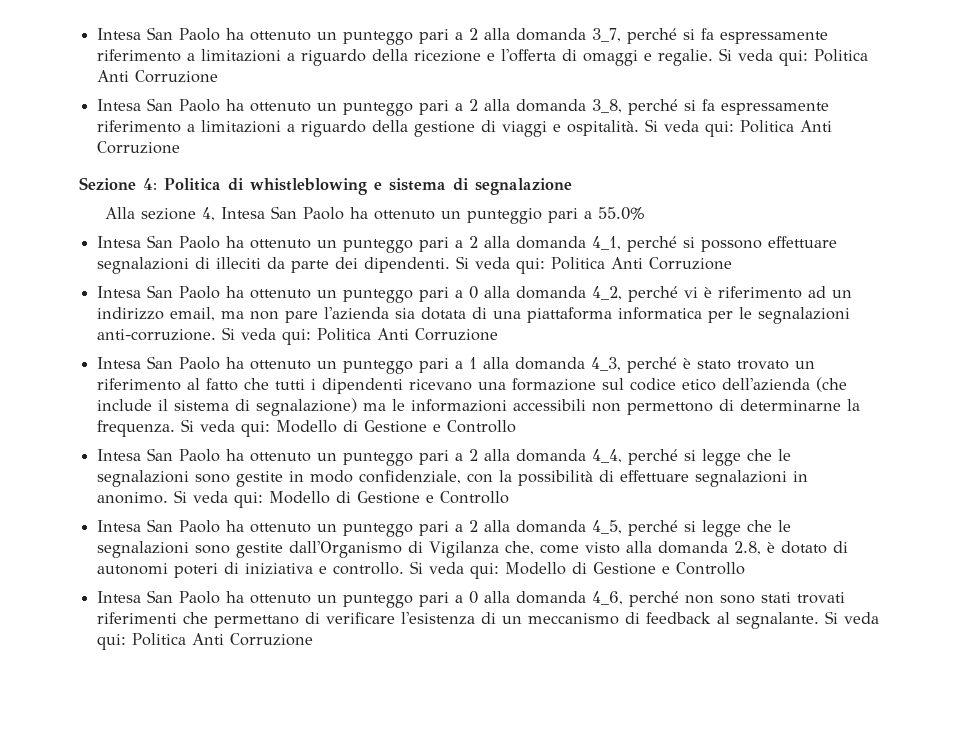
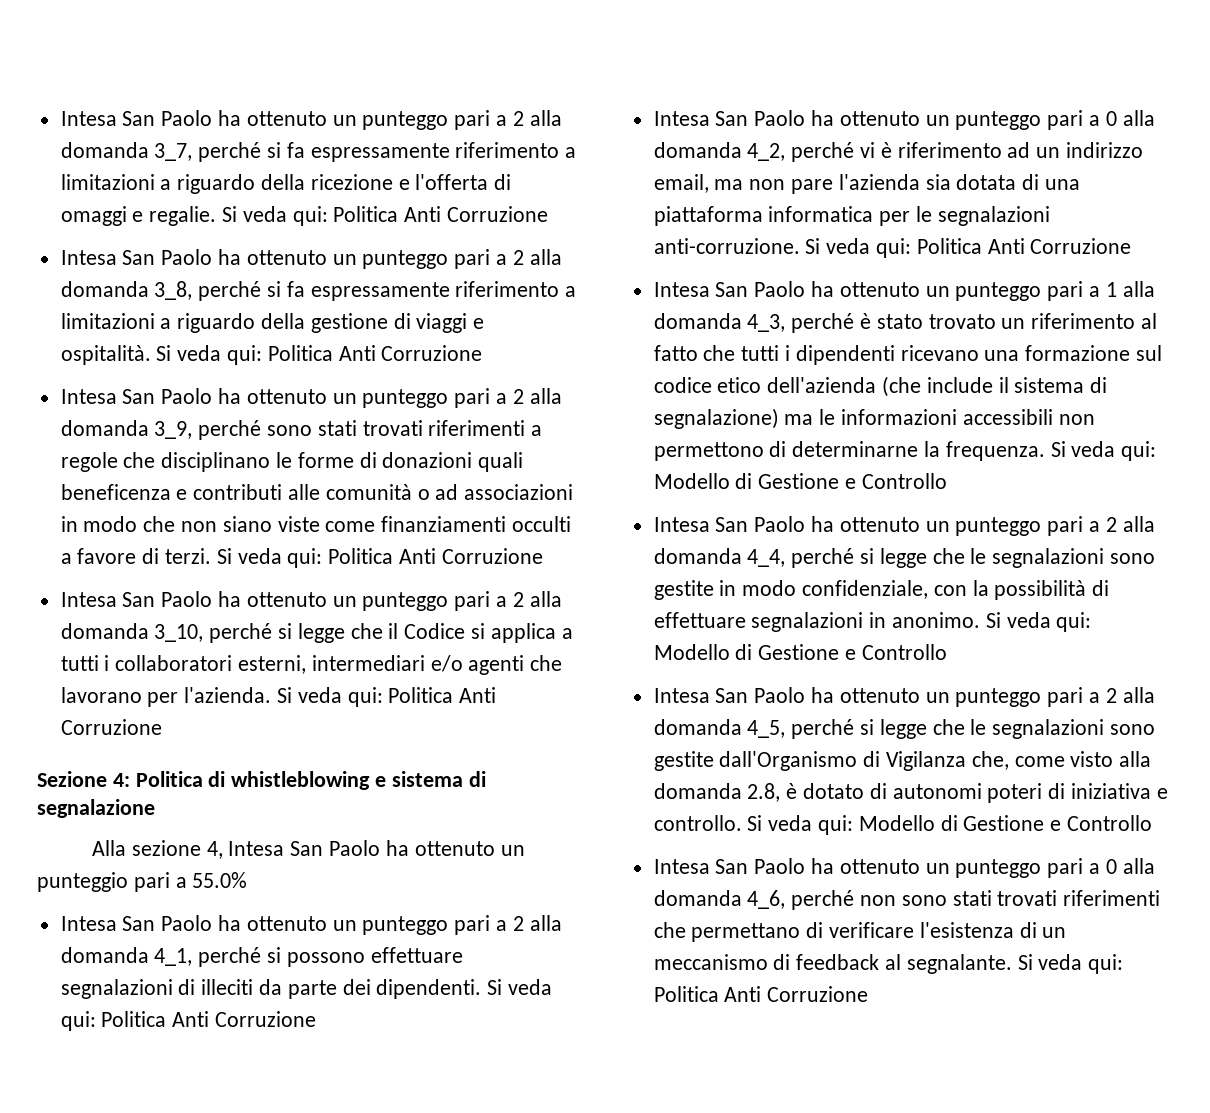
(181, 147) none -> [60,388,562,408] [60,420,543,440] [60,452,524,472] [60,484,574,500] [60,516,572,532] [60,548,543,568] [60,591,562,611] [60,623,573,643] [60,655,563,675] [60,687,497,707] [60,719,162,735] // Intesa San Paolo ha ottenuto un punteggo pari a 2 alla domanda 3_9, perché sono stati trovati riferimenti a regole che disciplinano le forme di donazioni quali beneficenza e contributi alle comunità o ad associazioni in modo che non siano viste come finanziamenti occulti a favore di terzi. Si veda qui: Politica Anti Corruzione // Intesa San Paolo ha ottenuto un punteggo pari a 2 alla domanda 3_10, perché si legge che il Codice si applica a tutti i collaboratori esterni, intermediari e/o agenti che lavorano per l'azienda. Si veda qui: Politica Anti Corruzione

